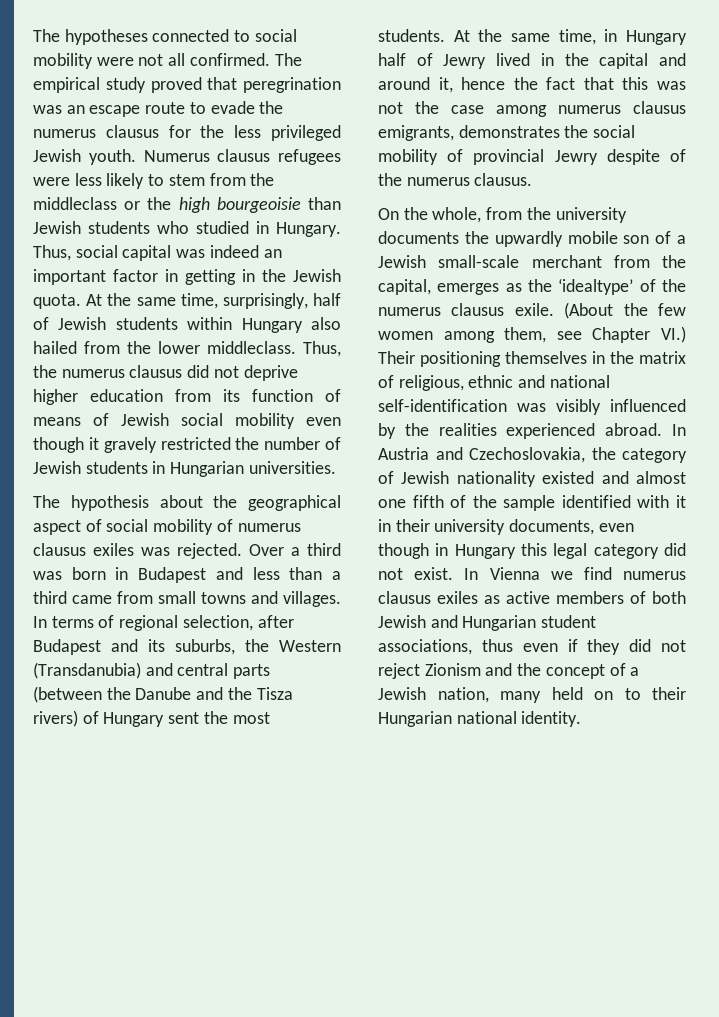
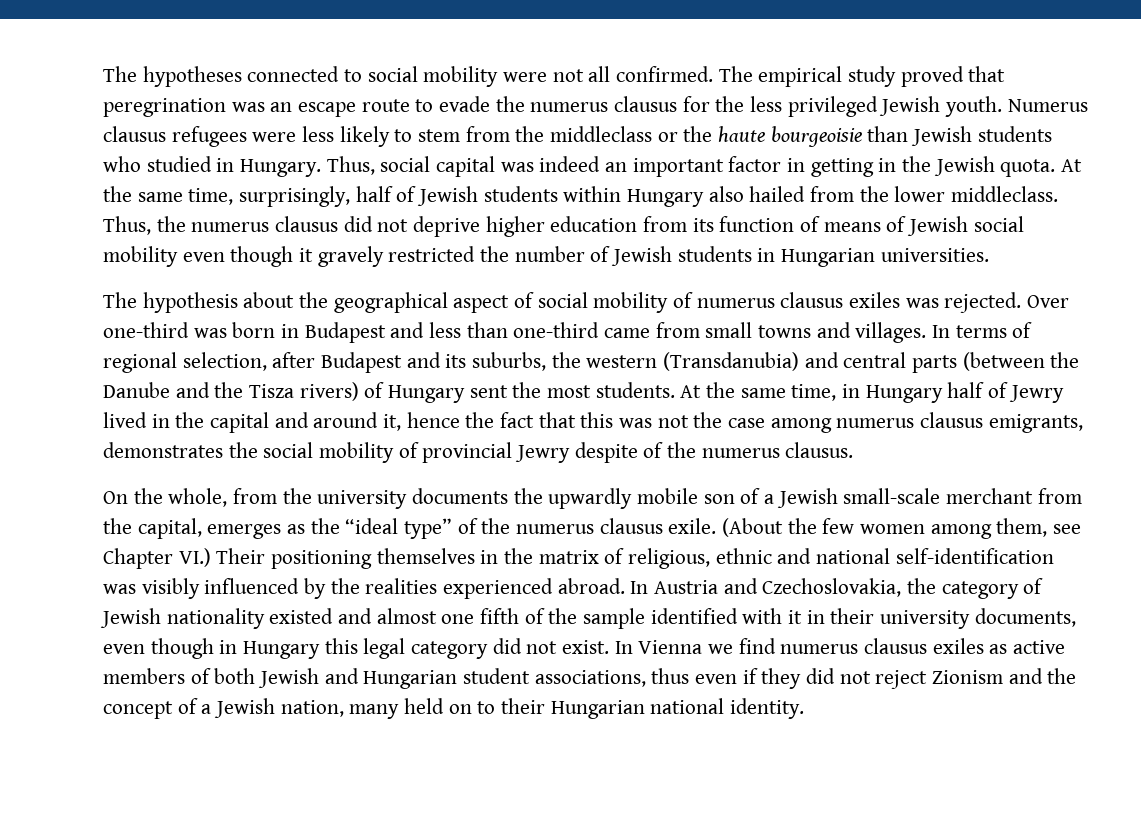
[178,197,210,213] high -> [718,126,766,142] haute
[291,543,341,556] a third -> [103,322,189,338] one-third
[332,571,342,580] [33,591,67,604] a third -> [513,322,600,338] one-third
[279,640,341,652] Western -> [586,355,658,368] western
[558,279,634,295] ‘idealtype’ -> [345,518,453,539] “ideal type”

